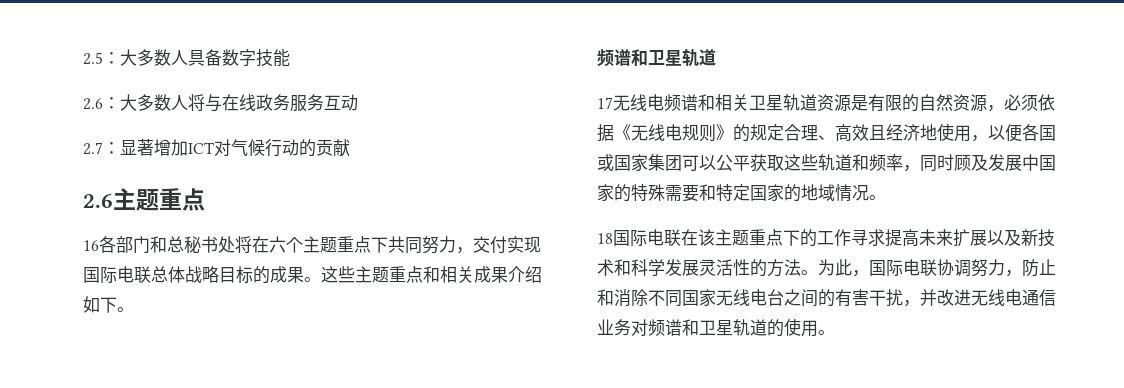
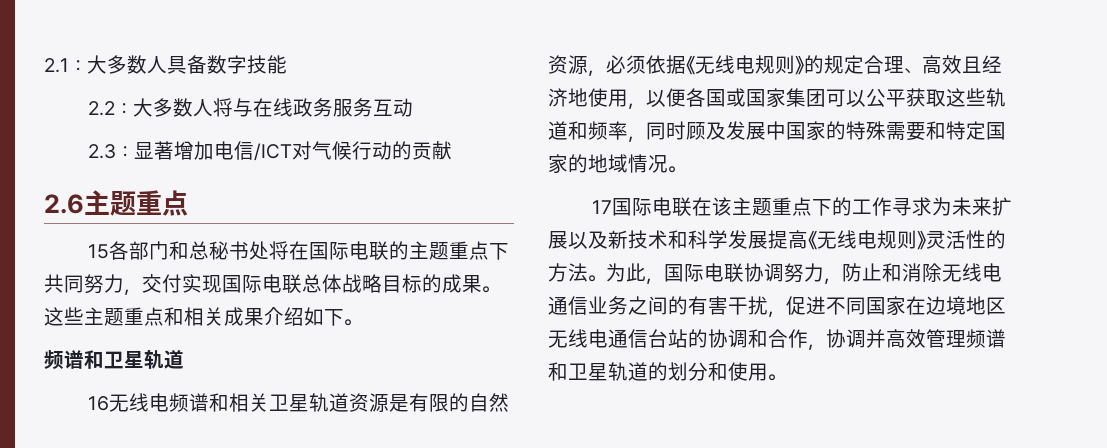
[83,52,103,65] 2.5 -> [44,58,69,73] 2.1
[83,98,103,110] 2.6 -> [88,101,116,116] 2.2
[83,142,103,155] 2.7 -> [88,144,117,159] 2.3
[188,142,215,154] ICT -> [214,141,293,161] 电信/ICT
[83,240,99,251] 16 -> [88,244,110,259] 15
[269,236,303,253] 六个 -> [309,241,410,260] 国际电联的
[597,97,613,109] 17 -> [88,396,110,411] 16
[597,233,613,244] 18 -> [592,200,613,214] 17
[885,229,919,247] 提高 -> [932,197,953,216] 为
(699, 268) none -> [768,230,926,250] 提高《无线电规则》
[648,289,1056,307] [597,319,648,336] 不同国家无线电台之间的有害干扰，并改进无线电通信业务对 -> [942,263,1002,282] [548,296,1006,317] [548,329,966,350] 无线电通信业务之间的有害干扰，促进不同国家在边境地区无线电通信台站的协调和合作，协调并高效管理
(784, 328) none -> [668,362,728,381] 划分和

